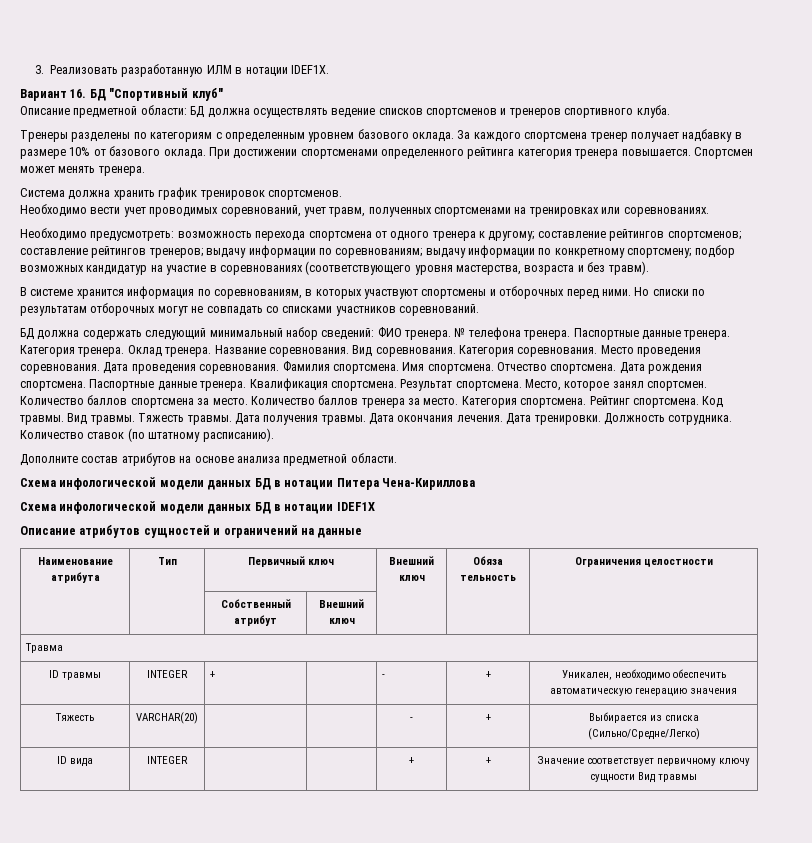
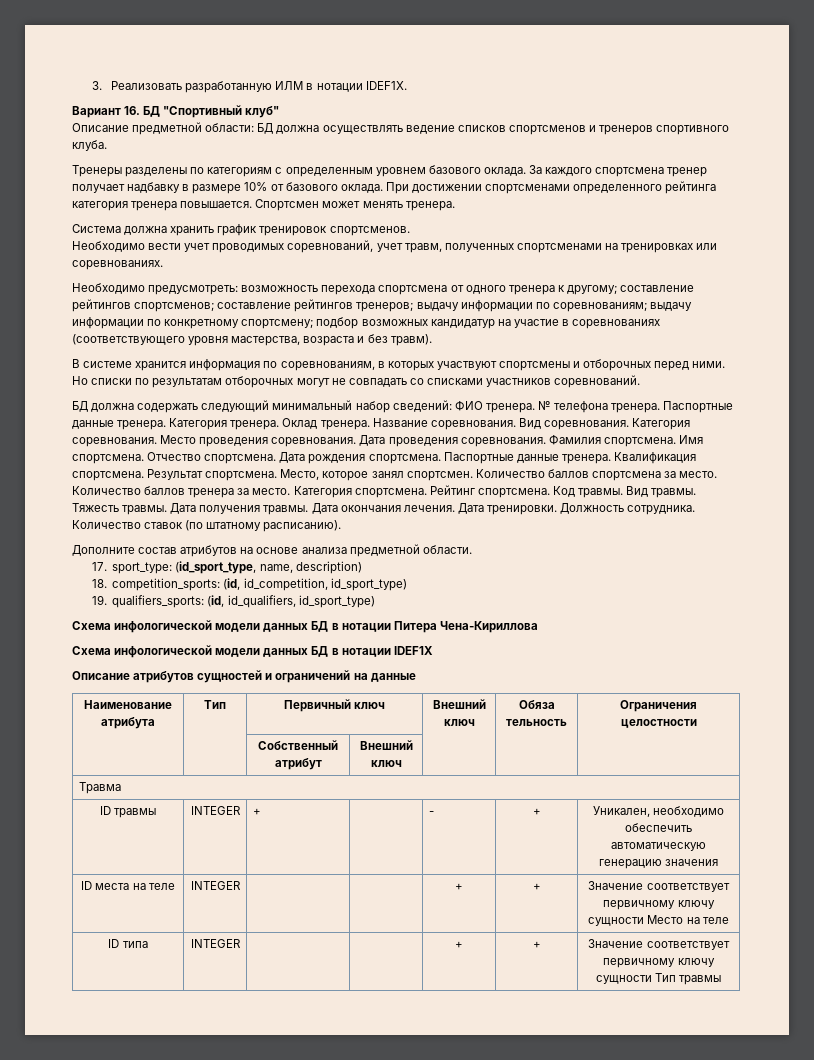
(397, 458) none -> [91,561,362,574] [91,578,407,591] [91,595,375,608] // 17. sport_type: (id_sport_type, name, description) // 18. competition_sports: (id, id_competition, id_sport_type) // 19. qualifiers_sports: (id, id_qualifiers, id_sport_type)
[55,713,94,721] [136,712,198,724] [410,717,413,721] [485,714,491,721] [588,712,699,723] [587,728,700,740] [57,756,93,767] [147,756,188,764] [409,757,414,764] [485,757,491,764] [537,756,750,766] [590,772,655,783] Тяжесть | VARCHAR(20) | | | - | + | Выбирается из списка (Сильно/Средне/Легко) // ID вида | INTEGER | | | + | + | Значение соответствует первичному ключу сущности Вид -> [81,881,175,890] [190,881,241,890] [455,883,463,890] [532,883,541,890] [588,881,730,892] [603,900,715,910] [588,915,729,926] [108,939,148,948] [190,939,241,948] [455,941,463,948] [532,941,541,948] [588,939,730,950] [603,958,715,968] [595,973,676,984] ID места на теле | INTEGER | | | + | + | Значение соответствует первичному ключу сущности Место на теле // ID типа | INTEGER | | | + | + | Значение соответствует первичному ключу сущности Тип

